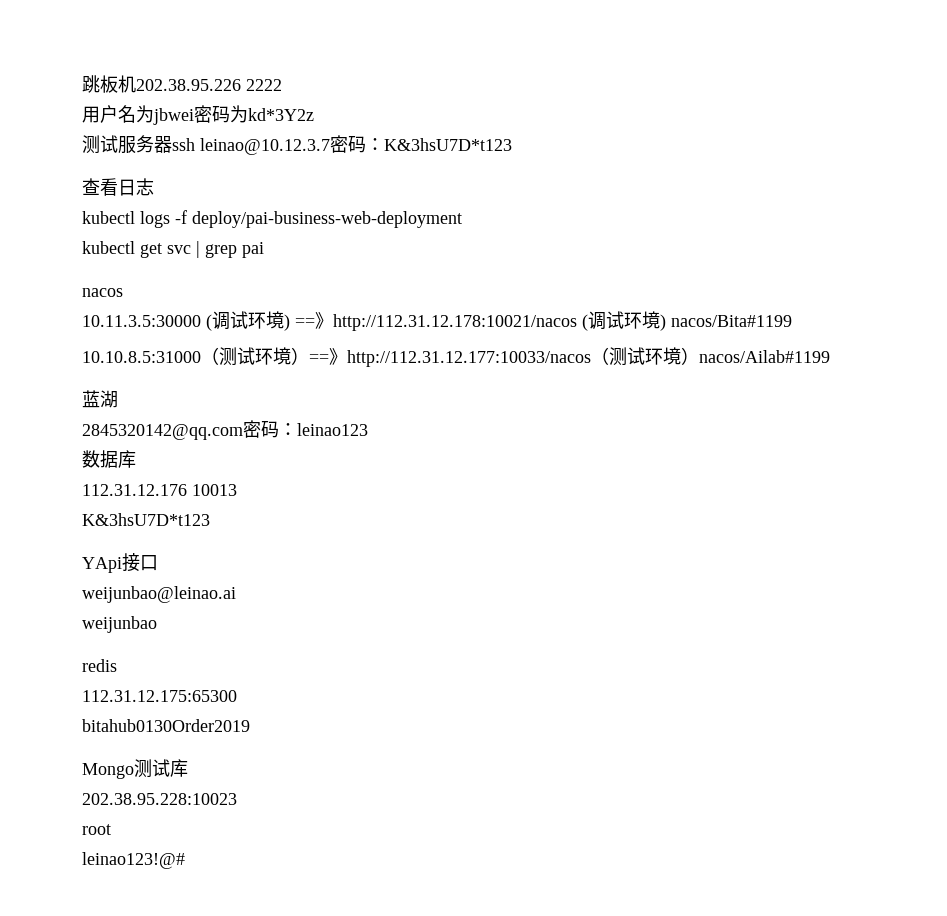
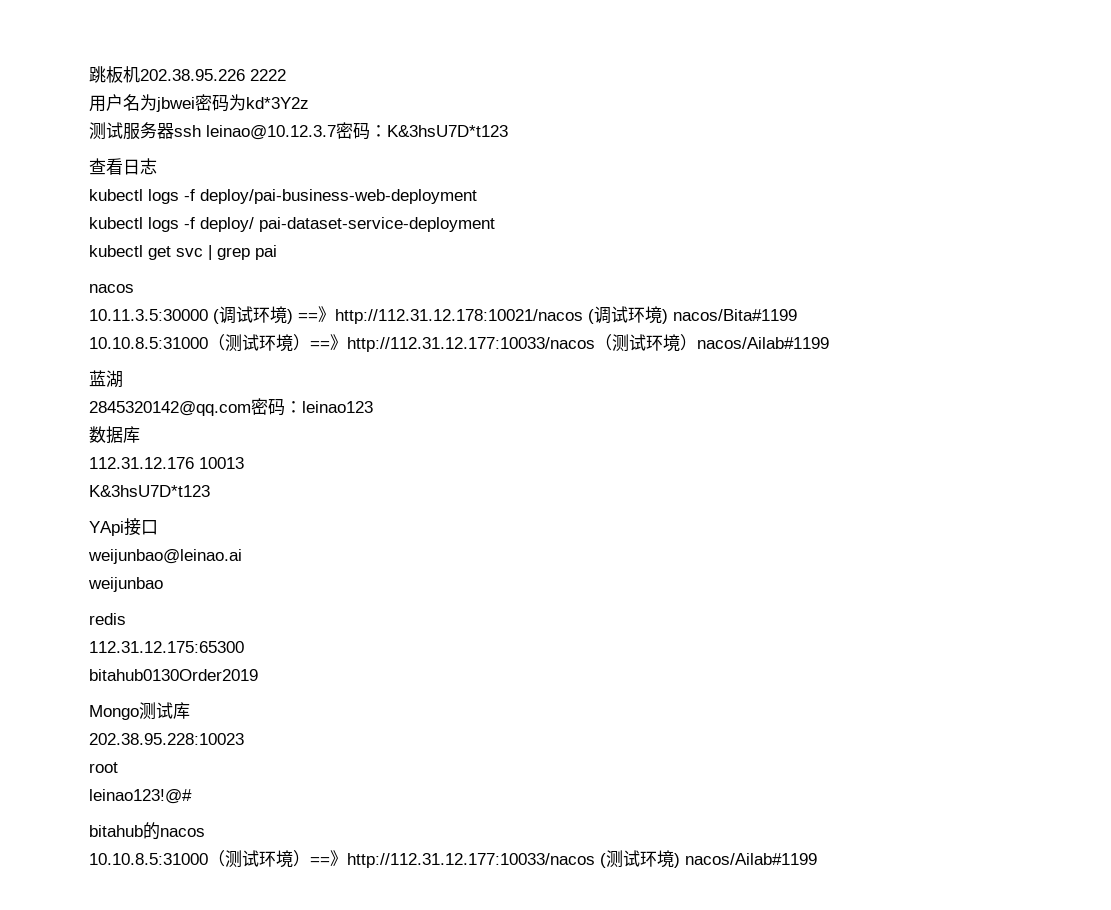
(462, 219) none -> [89,217,495,232] // kubectl logs -f deploy/ pai-dataset-service-deployment
(185, 860) none -> [89,822,205,840] [89,850,817,868] // bitahub的nacos // 10.10.8.5:31000（测试环境）==》http://112.31.12.177:10033/nacos (测试环境) nacos/Ailab#1199

